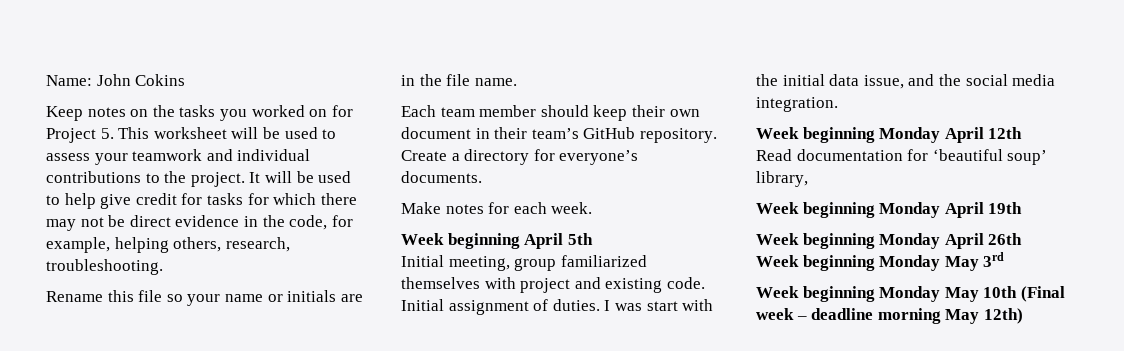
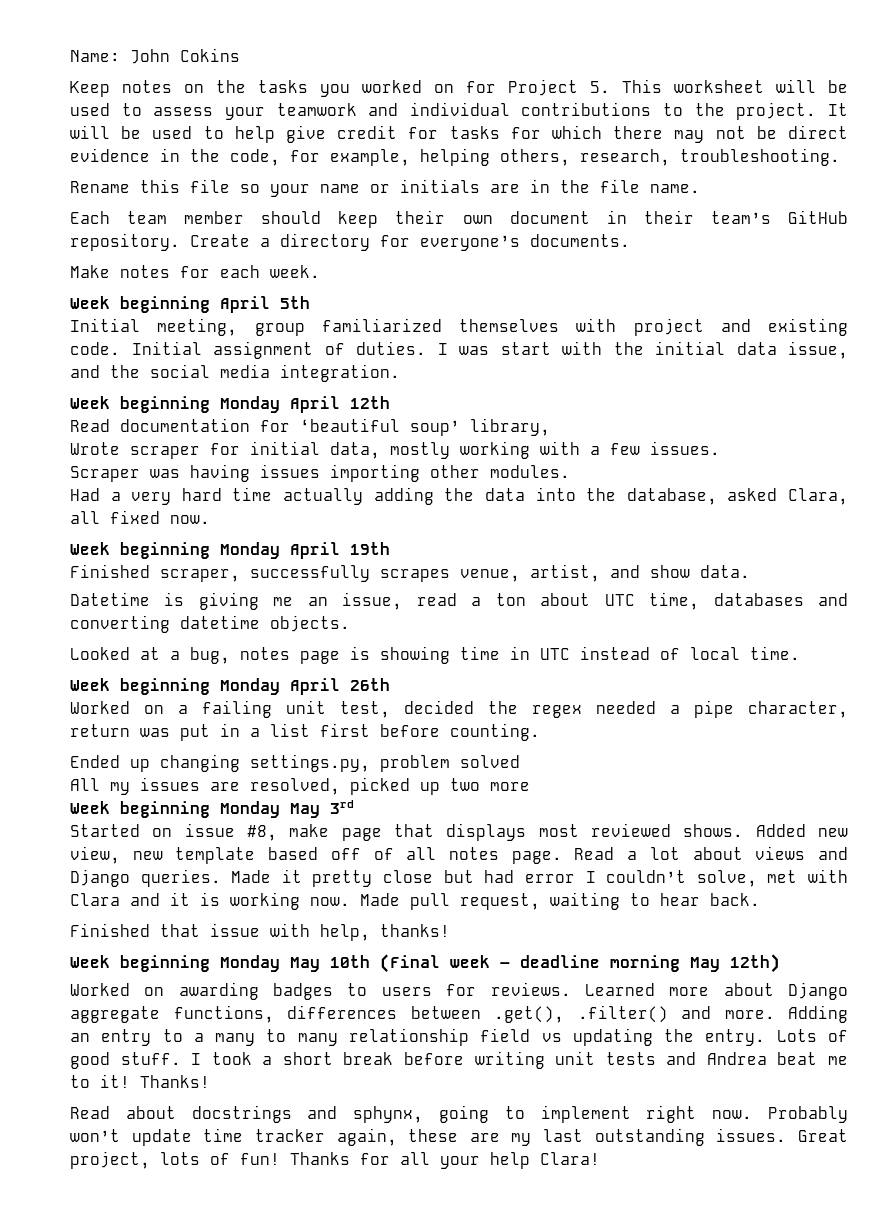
(808, 179) none -> [70,441,720,459] [70,464,570,482] [70,487,849,505] [70,510,210,524] // Wrote scraper for initial data, mostly working with a few issues. // Scraper was having issues importing other modules. // Had a very hard time actually adding the data into the database, asked Clara, all fixed now.
(1023, 208) none -> [70,564,750,582] [70,592,848,610] [70,615,350,633] [70,646,800,664] // Finished scraper, successfully scrapes venue, artist, and show data. // Datetime is giving me an issue, read a ton about UTC time, databases and converting datetime objects. // Looked at a bug, notes page is showing time in UTC instead of local time.
(1023, 239) none -> [70,700,848,718] [70,723,540,741] [70,754,520,772] [70,777,530,795] // Worked on a failing unit test, decided the regex needed a pipe character, return was put in a list first before counting. // Ended up changing settings.py, problem solved // All my issues are resolved, picked up two more
(1005, 259) none -> [70,823,849,841] [70,846,848,864] [70,869,849,887] [70,892,760,910] [70,923,450,941] // Started on issue #8, make page that displays most reviewed shows. Added new view, new template based off of all notes page. Read a lot about views and Django queries. Made it pretty close but had error I couldn’t solve, met with Clara and it is working now. Made pull request, waiting to hear back. // Finished that issue with help, thanks!
(1023, 316) none -> [70,982,849,1000] [70,1005,848,1023] [70,1028,849,1046] [70,1051,848,1069] [70,1074,210,1088] [70,1105,848,1123] [70,1128,848,1146] [70,1151,600,1169] // Worked on awarding badges to users for reviews. Learned more about Django aggregate functions, differences between .get(), .filter() and more. Adding an entry to a many to many relationship field vs updating the entry. Lots of good stuff. I took a short break before writing unit tests and Andrea beat me to it! Thanks! // Read about docstrings and sphynx, going to implement right now. Probably won’t update time tracker again, these are my last outstanding issues. Great project, lots of fun! Thanks for all your help Clara!

